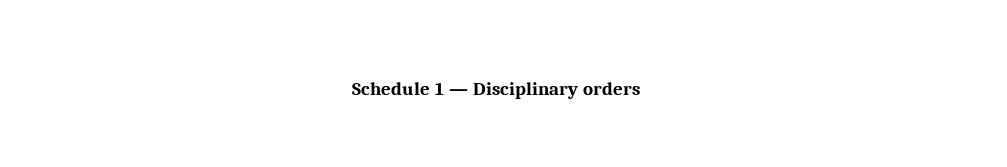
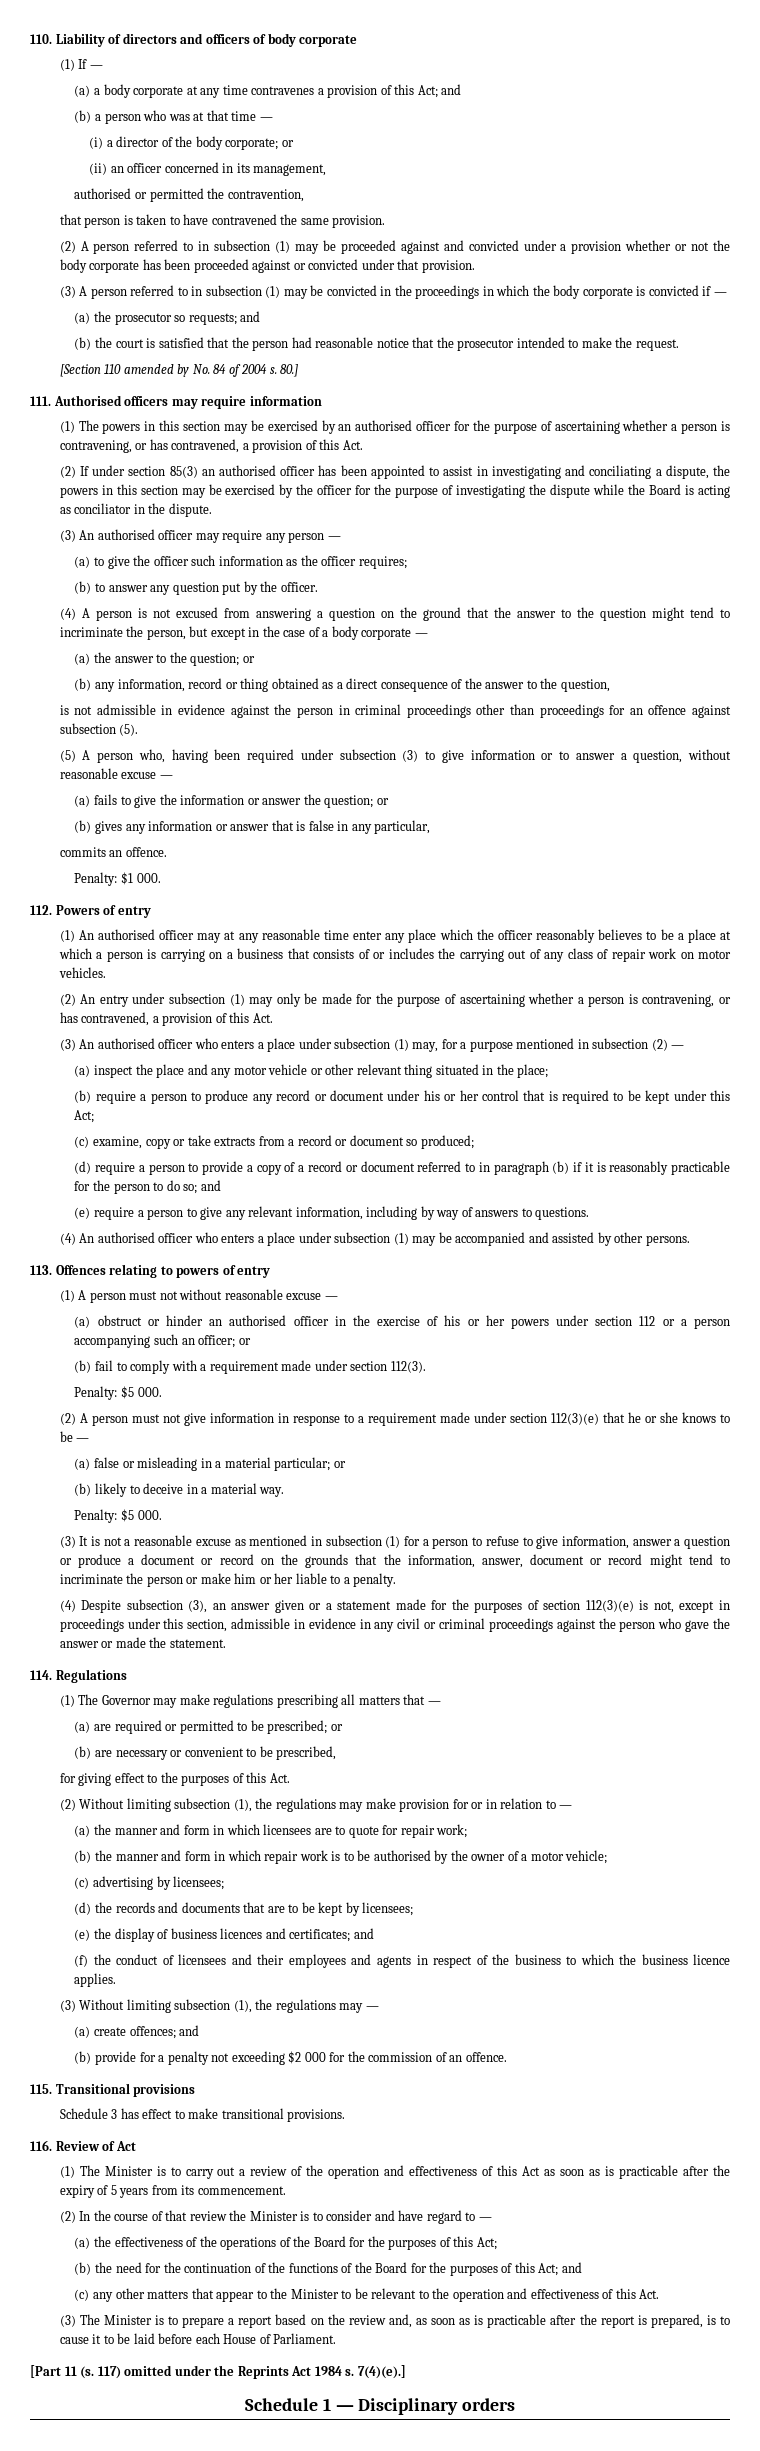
(352, 88) none -> [30,33,358,47] [59,59,103,71] [74,84,462,98] [74,110,273,124] [89,136,294,150] [89,162,327,176] [74,188,304,202] [59,214,386,228] [59,240,731,254] [59,259,475,273] [59,285,727,299] [74,311,261,325] [74,337,679,351] [59,364,299,377] [30,395,322,409] [59,420,730,434] [59,439,363,453] [59,465,731,479] [59,484,730,498] [59,503,212,517] [59,529,341,543] [74,555,407,569] [74,581,318,595] [59,607,730,621] [59,626,428,640] [74,652,255,666] [74,678,610,692] [59,704,731,718] [59,723,139,736] [59,749,731,763] [59,768,173,779] [74,794,389,808] [74,820,431,834] [59,847,167,857] [74,872,161,886] [30,905,151,918] [59,929,732,943] [58,948,731,962] [58,967,106,978] [59,993,731,1007] [59,1012,273,1026] [59,1038,685,1052] [74,1064,549,1078] [74,1090,731,1104] [74,1110,95,1123] [74,1135,474,1149] [74,1161,731,1175] [74,1180,221,1194] [74,1206,590,1220] [59,1232,690,1246] [30,1264,271,1278] [59,1289,338,1303] [74,1315,730,1329] [74,1334,251,1348] [74,1360,426,1374] [74,1386,162,1400] [59,1412,730,1426] [59,1431,90,1442] [74,1457,346,1471] [74,1483,285,1497] [74,1509,162,1523] [59,1535,730,1549] [59,1554,730,1568] [59,1573,397,1587] [59,1599,730,1613] [59,1618,731,1632] [59,1637,226,1648] [30,1669,127,1683] [59,1694,441,1708] [74,1720,343,1734] [74,1746,337,1760] [59,1772,290,1786] [59,1798,573,1812] [74,1824,468,1838] [74,1850,608,1864] [74,1876,225,1890] [74,1902,414,1916] [74,1928,374,1942] [74,1954,731,1968] [74,1973,117,1987] [59,1999,379,2013] [74,2025,200,2039] [74,2051,507,2065] [30,2083,196,2097] [59,2108,346,2122] [30,2140,136,2151] [59,2165,730,2179] [59,2185,286,2198] [59,2210,492,2224] [74,2236,497,2250] [74,2262,582,2276] [74,2288,660,2302] [59,2314,730,2328] [59,2333,337,2344] [30,2365,406,2379] 110. Liability of directors and officers of body corporate // (1) If — // (a) a body corporate at any time contravenes a provision of this Act; and // (b) a person who was at that time — // (i) a director of the body corporate; or // (ii) an officer concerned in its management, // authorised or permitted the contravention, // that person is taken to have contravened the same provision. // (2) A person referred to in subsection (1) may be proceeded against and convicted under a provision whether or not the body corporate has been proceeded against or convicted under that provision. // (3) A person referred to in subsection (1) may be convicted in the proceedings in which the body corporate is convicted if — // (a) the prosecutor so requests; and // (b) the court is satisfied that the person had reasonable notice that the prosecutor intended to make the request. // [Section 110 amended by No. 84 of 2004 s. 80.] // 111. Authorised officers may require information // (1) The powers in this section may be exercised by an authorised officer for the purpose of ascertaining whether a person is contravening, or has contravened, a provision of this Act. // (2) If under section 85(3) an authorised officer has been appointed to assist in investigating and conciliating a dispute, the powers in this section may be exercised by the officer for the purpose of investigating the dispute while the Board is acting as conciliator in the dispute. // (3) An authorised officer may require any person — // (a) to give the officer such information as the officer requires; // (b) to answer any question put by the officer. // (4) A person is not excused from answering a question on the ground that the answer to the question might tend to incriminate the person, but except in the case of a body corporate — // (a) the answer to the question; or // (b) any information, record or thing obtained as a direct consequence of the answer to the question, // is not admissible in evidence against the person in criminal proceedings other than proceedings for an offence against subsection (5). // (5) A person who, having been required under subsection (3) to give information or to answer a question, without reasonable excuse — // (a) fails to give the information or answer the question; or // (b) gives any information or answer that is false in any particular, // commits an offence. // Penalty: $1 000. // 112. Powers of entry // (1) An authorised officer may at any reasonable time enter any place which the officer reasonably believes to be a place at which a person is carrying on a business that consists of or includes the carrying out of any class of repair work on motor vehicles. // (2) An entry under subsection (1) may only be made for the purpose of ascertaining whether a person is contravening, or has contravened, a provision of this Act. // (3) An authorised officer who enters a place under subsection (1) may, for a purpose mentioned in subsection (2) — // (a) inspect the place and any motor vehicle or other relevant thing situated in the place; // (b) require a person to produce any record or document under his or her control that is required to be kept under this Act; // (c) examine, copy or take extracts from a record or document so produced; // (d) require a person to provide a copy of a record or document referred to in paragraph (b) if it is reasonably practicable for the person to do so; and // (e) require a person to give any relevant information, including by way of answers to questions. // (4) An authorised officer who enters a place under subsection (1) may be accompanied and assisted by other persons. // 113. Offences relating to powers of entry // (1) A person must not without reasonable excuse — // (a) obstruct or hinder an authorised officer in the exercise of his or her powers under section 112 or a person accompanying such an officer; or // (b) fail to comply with a requirement made under section 112(3). // Penalty: $5 000. // (2) A person must not give information in response to a requirement made under section 112(3)(e) that he or she knows to be — // (a) false or misleading in a material particular; or // (b) likely to deceive in a material way. // Penalty: $5 000. // (3) It is not a reasonable excuse as mentioned in subsection (1) for a person to refuse to give information, answer a question or produce a document or record on the grounds that the information, answer, document or record might tend to incriminate the person or make him or her liable to a penalty. // (4) Despite subsection (3), an answer given or a statement made for the purposes of section 112(3)(e) is not, except in proceedings under this section, admissible in evidence in any civil or criminal proceedings against the person who gave the answer or made the statement. // 114. Regulations // (1) The Governor may make regulations prescribing all matters that — // (a) are required or permitted to be prescribed; or // (b) are necessary or convenient to be prescribed, // for giving effect to the purposes of this Act. // (2) Without limiting subsection (1), the regulations may make provision for or in relation to — // (a) the manner and form in which licensees are to quote for repair work; // (b) the manner and form in which repair work is to be authorised by the owner of a motor vehicle; // (c) advertising by licensees; // (d) the records and documents that are to be kept by licensees; // (e) the display of business licences and certificates; and // (f) the conduct of licensees and their employees and agents in respect of the business to which the business licence applies. // (3) Without limiting subsection (1), the regulations may — // (a) create offences; and // (b) provide for a penalty not exceeding $2 000 for the commission of an offence. // 115. Transitional provisions // Schedule 3 has effect to make transitional provisions. // 116. Review of Act // (1) The Minister is to carry out a review of the operation and effectiveness of this Act as soon as is practicable after the expiry of 5 years from its commencement. // (2) In the course of that review the Minister is to consider and have regard to — // (a) the effectiveness of the operations of the Board for the purposes of this Act; // (b) the need for the continuation of the functions of the Board for the purposes of this Act; and // (c) any other matters that appear to the Minister to be relevant to the operation and effectiveness of this Act. // (3) The Minister is to prepare a report based on the review and, as soon as is practicable after the report is prepared, is to cause it to be laid before each House of Parliament. // [Part 11 (s. 117) omitted under the Reprints Act 1984 s. 7(4)(e).] //

